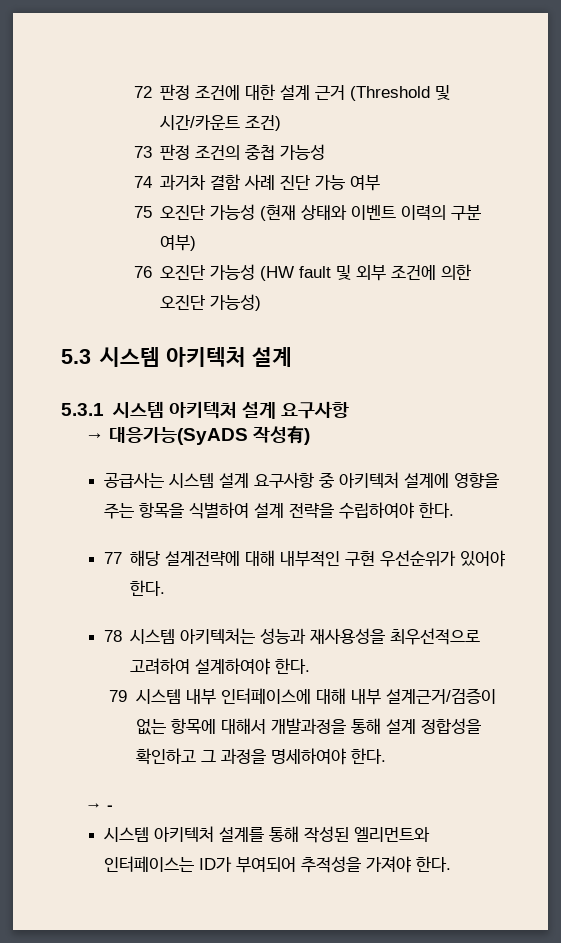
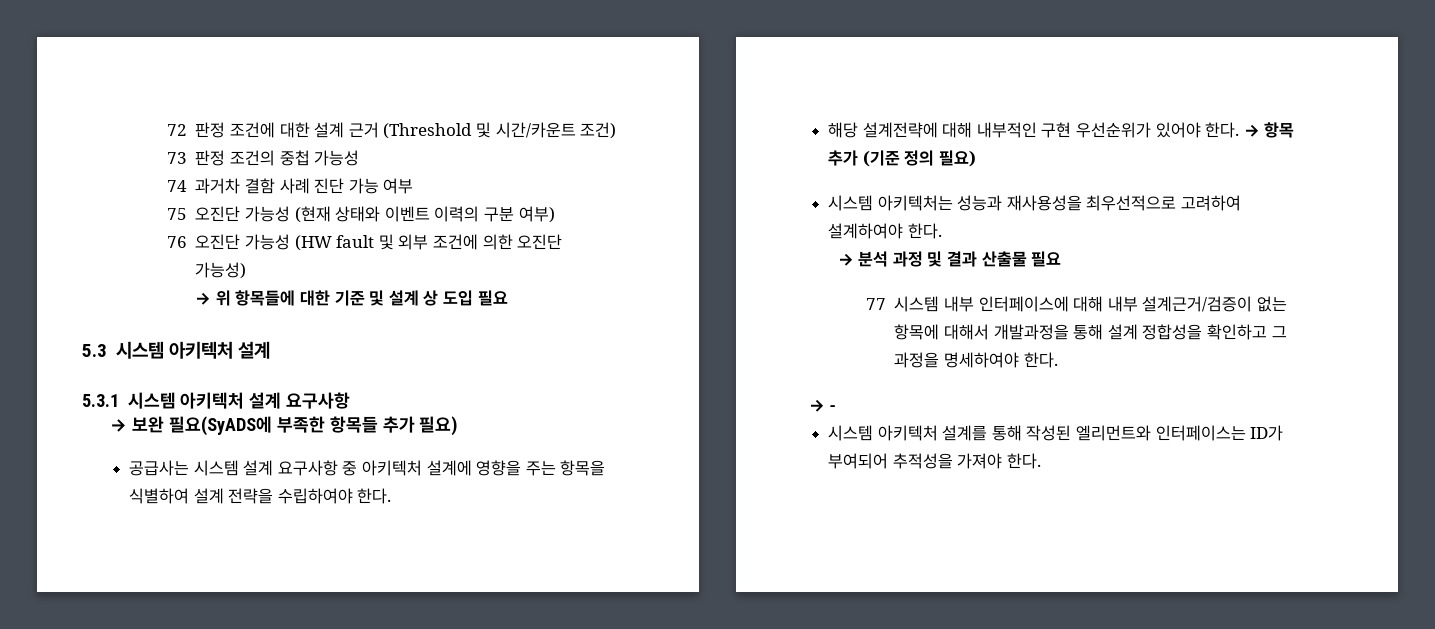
(262, 302) none -> [195,290,508,306] // → 위 항목들에 대한 기준 및 설계 상 도입 필요
[109,425,311,445] 대응가능(SyADS 작성有) -> [132,416,458,436] 보완 필요(SyADS에 부족한 항목들 추가 필요)
[103,552,122,564] 77 -> (392, 496) none
[103,630,122,642] // 78 -> [1243,122,1295,138] [828,150,976,167] → 항목 추가 (기준 정의 필요) //
[109,690,128,702] 79 -> [837,251,1062,267] [865,298,886,310] → 분석 과정 및 결과 산출물 필요 // 77

